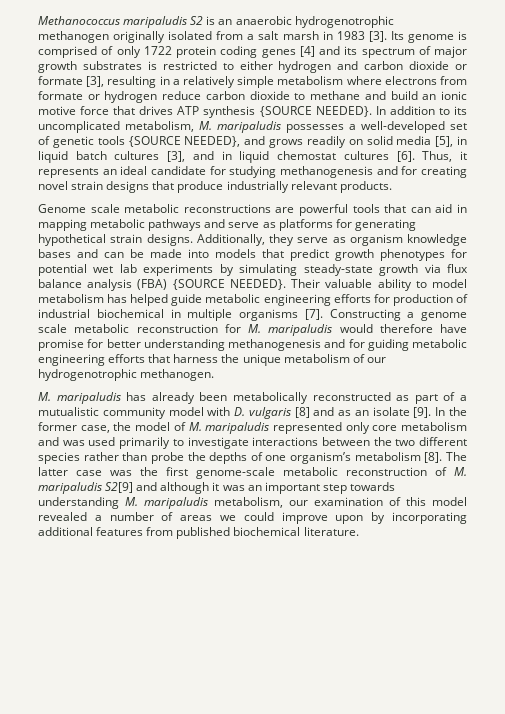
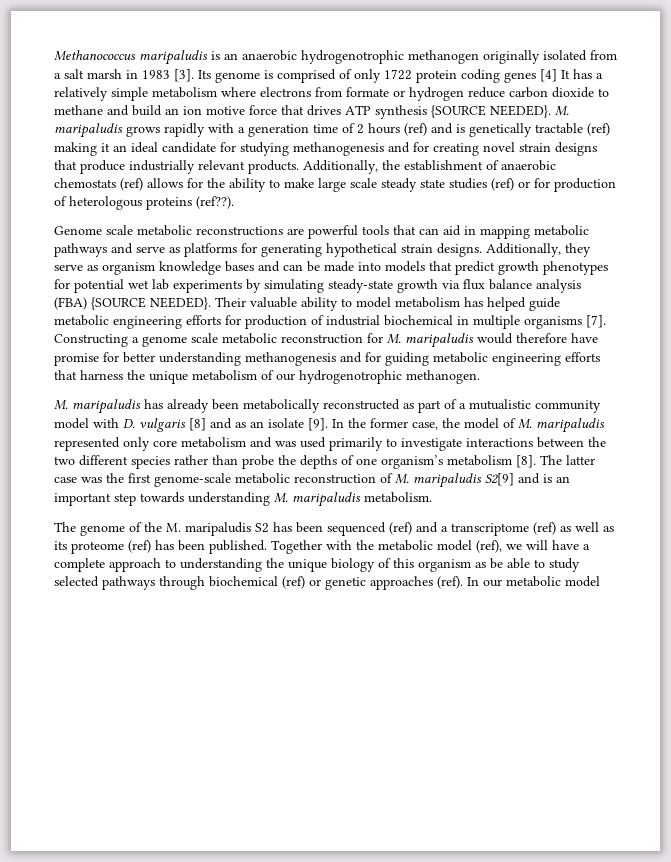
[190,16,204,25] S2 -> (208, 57) none
[319,46,467,58] [38,61,467,73] [38,76,170,88] and its spectrum of major growth substrates is restricted to either hydrogen and carbon dioxide or formate [3], resulting in -> [561,69,592,79] It has
[441,91,468,100] ionic -> [183,106,202,115] ion
[375,106,467,115] [38,121,467,133] [38,136,467,148] [38,151,467,163] [38,168,99,178] In addition to its uncomplicated metabolism, M. maripaludis possesses a well-developed set of genetic tools {SOURCE NEEDED}, and grows readily on solid media [5], in liquid batch cultures [3], and in liquid chemostat cultures [6]. Thus, it represents -> [555,106,569,116] [54,123,610,138] [54,142,110,156] M. maripaludis grows rapidly with a generation time of 2 hours (ref) and is genetically tractable (ref) making it
(392, 187) none -> [303,160,556,174] [54,178,616,192] [54,196,234,210] Additionally, the establishment of anaerobic chemostats (ref) allows for the ability to make large scale steady state studies (ref) or for production of heterologous proteins (ref??).
[160,482,245,494] although it was -> [543,474,552,483] is
[214,497,467,508] [38,512,468,524] [38,527,359,539] metabolism, our examination of this model revealed a number of areas we could improve upon by incorporating additional features from published biochemical literature. -> [364,492,432,503] [54,522,614,536] [54,540,590,554] [54,558,580,572] [54,576,600,590] metabolism. // The genome of the M. maripaludis S2 has been sequenced (ref) and a transcriptome (ref) as well as its proteome (ref) has been published. Together with the metabolic model (ref), we will have a complete approach to understanding the unique biology of this organism as be able to study selected pathways through biochemical (ref) or genetic approaches (ref). In our metabolic model

